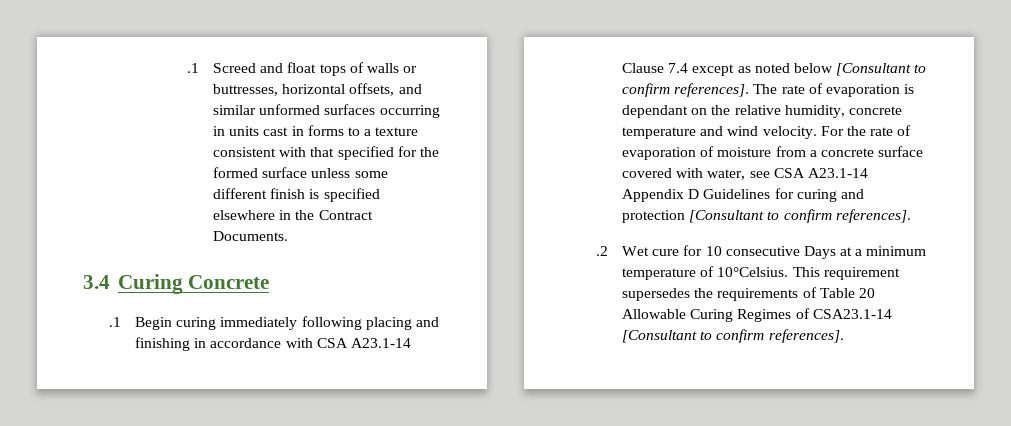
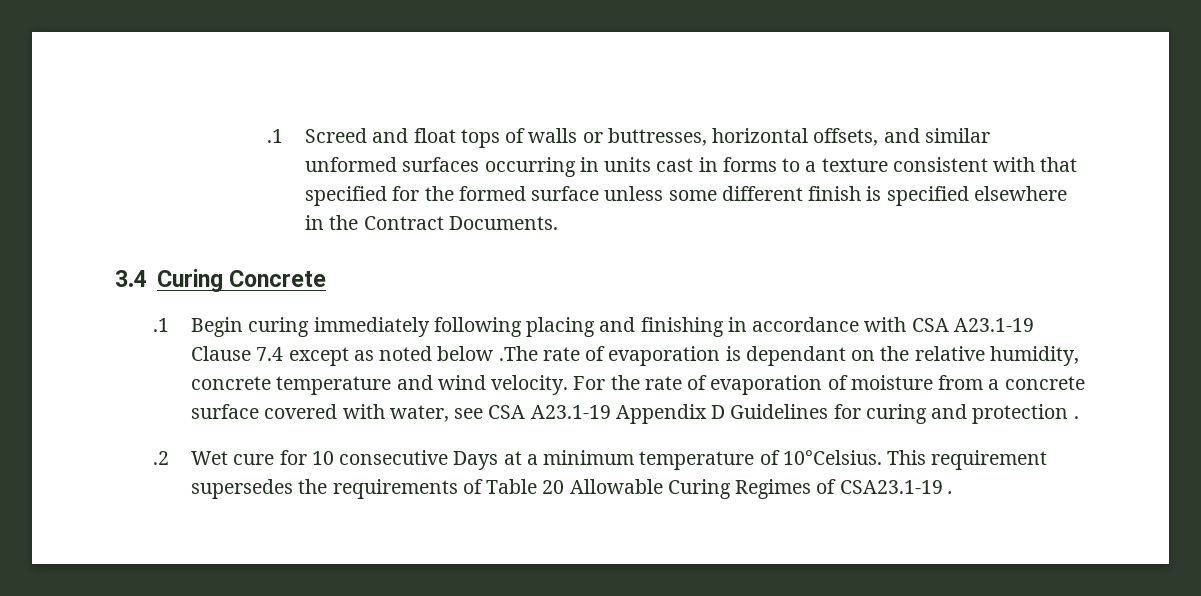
[350,338,411,348] A23.1-14 -> [953,318,1034,332] A23.1-19
[836,63,927,76] [622,83,778,97] [Consultant to confirm references]. The -> [498,346,538,361] .The
[807,168,868,178] A23.1-14 -> [530,405,611,419] A23.1-19
[689,209,911,223] [Consultant to confirm references]. -> [1073,416,1079,419] .
[812,309,892,319] [622,329,844,343] CSA23.1-14 [Consultant to confirm references]. -> [839,480,953,494] CSA23.1-19 .

